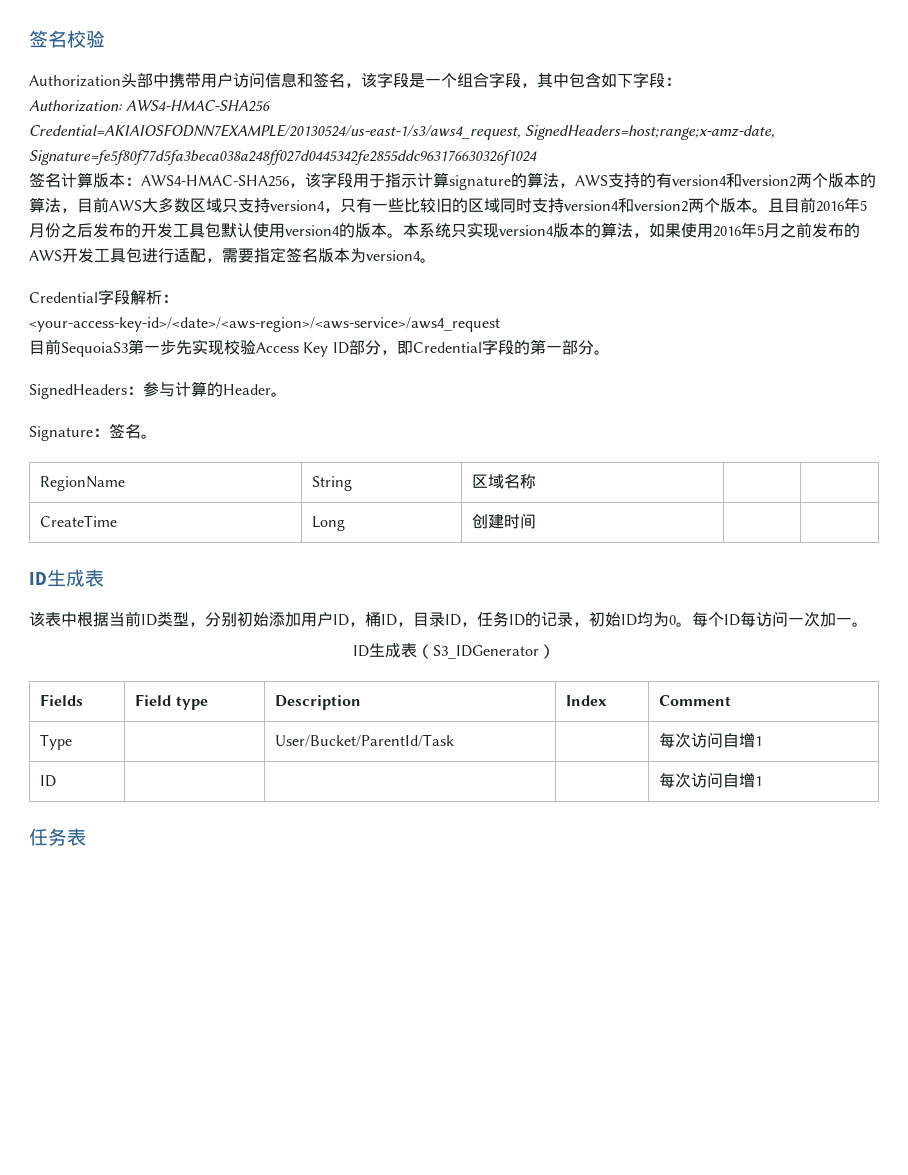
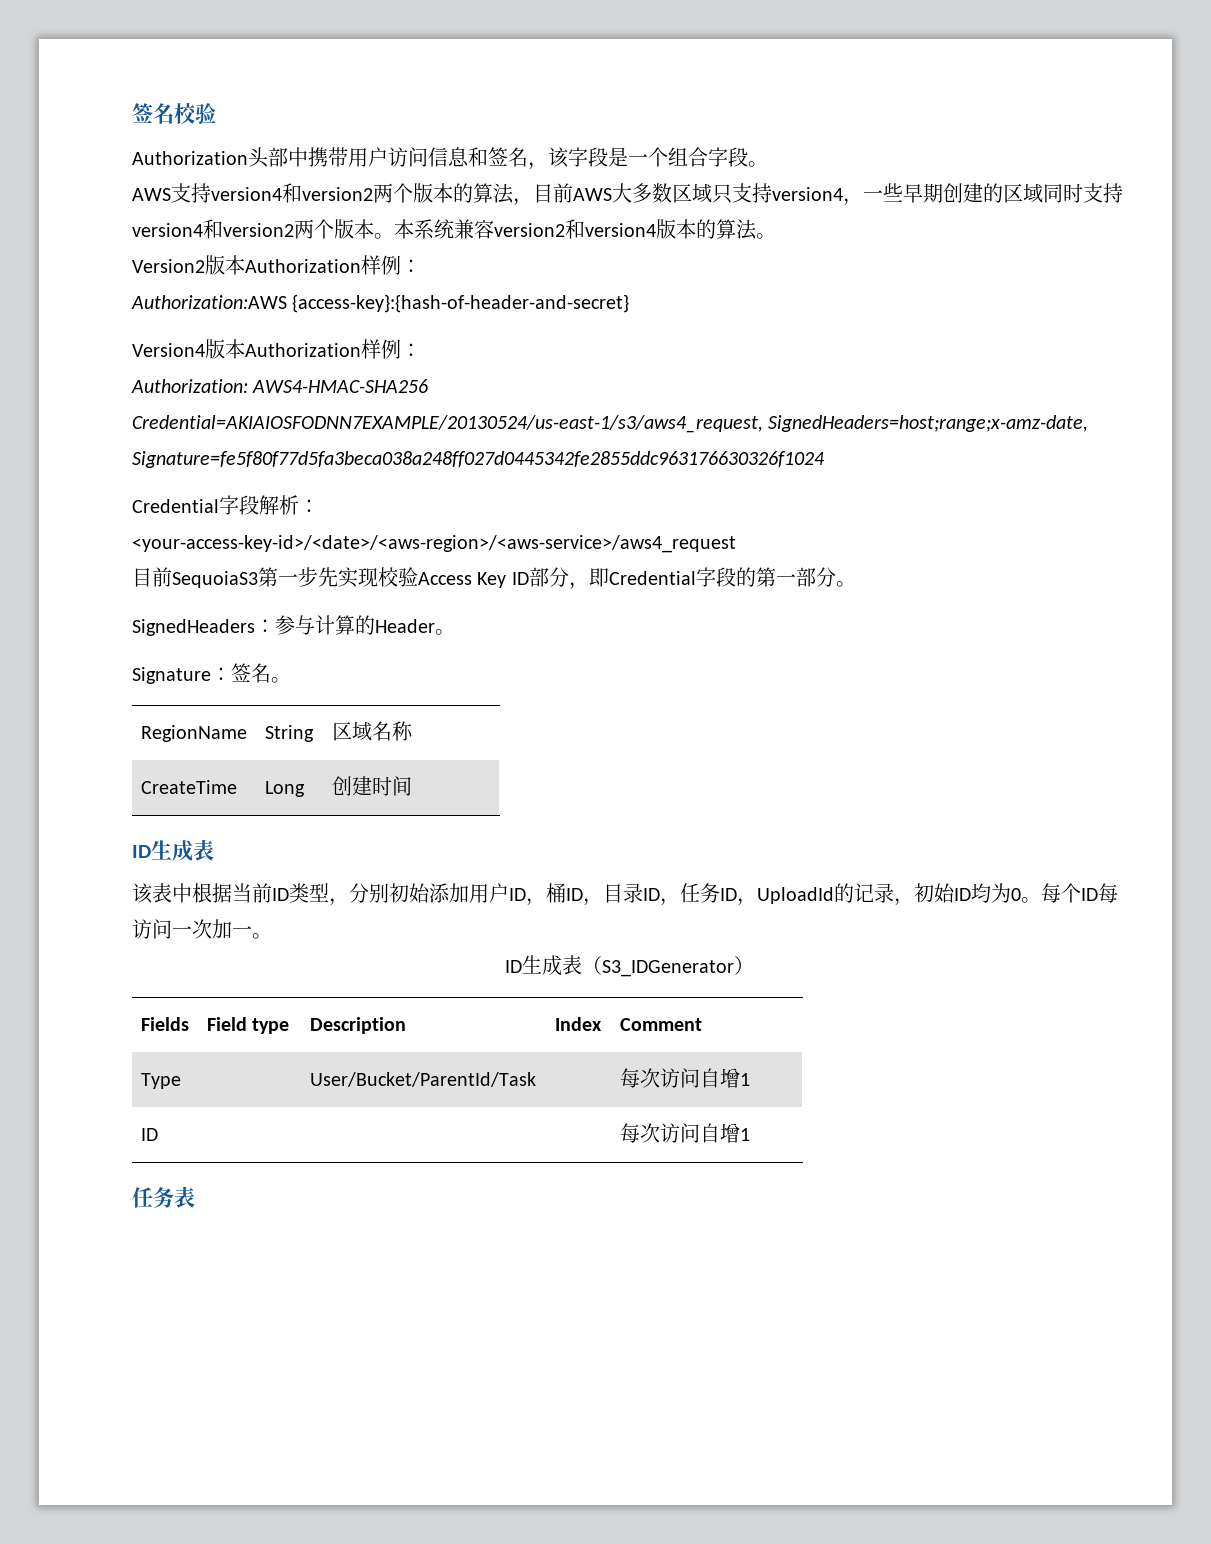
[521,72,681,88] [29,100,271,112] [29,124,776,140] [29,150,537,165] [29,172,575,190] ，其中包含如下字段： // Authorization: AWS4-HMAC-SHA256 // Credential=AKIAIOSFODNN7EXAMPLE/20130524/us-east-1/s3/aws4_request, SignedHeaders=host;range;x-amz-date, Signature=fe5f80f77d5fa3beca038a248ff027d0445342fe2855ddc963176630326f1024 // 签名计算版本：AWS4-HMAC-SHA256，该字段用于指示计算signature的算法， -> [748,161,768,167] 。 //
[640,173,672,188] 的有 -> (211, 193) none
[340,198,452,213] 只有一些比较旧 -> [863,183,983,203] 一些早期创建
[768,197,867,213] [29,222,860,238] [29,247,436,263] 且目前2016年5月份之后发布的开发工具包默认使用version4的版本。本系统只实现version4版本的算法，如果使用2016年5月之前发布的AWS开发工具包进行适配，需要指定签名版本为version4。 -> [394,219,776,240] [132,255,421,275] [131,294,630,313] [132,339,421,359] [131,379,429,393] [132,415,1089,433] [132,451,825,468] 本系统兼容version2和version4版本的算法。 // Version2版本Authorization样例： // Authorization:AWS {access-key}:{hash-of-header-and-secret} // Version4版本Authorization样例： // Authorization: AWS4-HMAC-SHA256 // Credential=AKIAIOSFODNN7EXAMPLE/20130524/us-east-1/s3/aws4_request, SignedHeaders=host;range;x-amz-date, Signature=fe5f80f77d5fa3beca038a248ff027d0445342fe2855ddc963176630326f1024
(525, 620) none -> [737,887,834,906] ，UploadId

